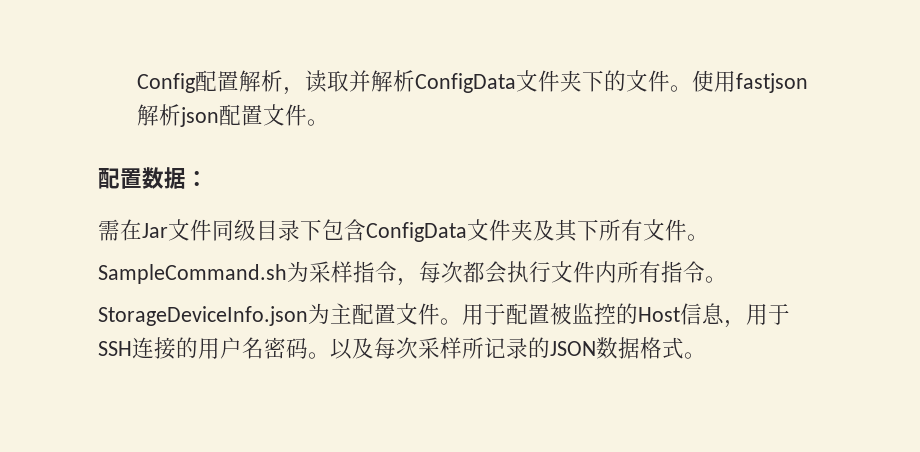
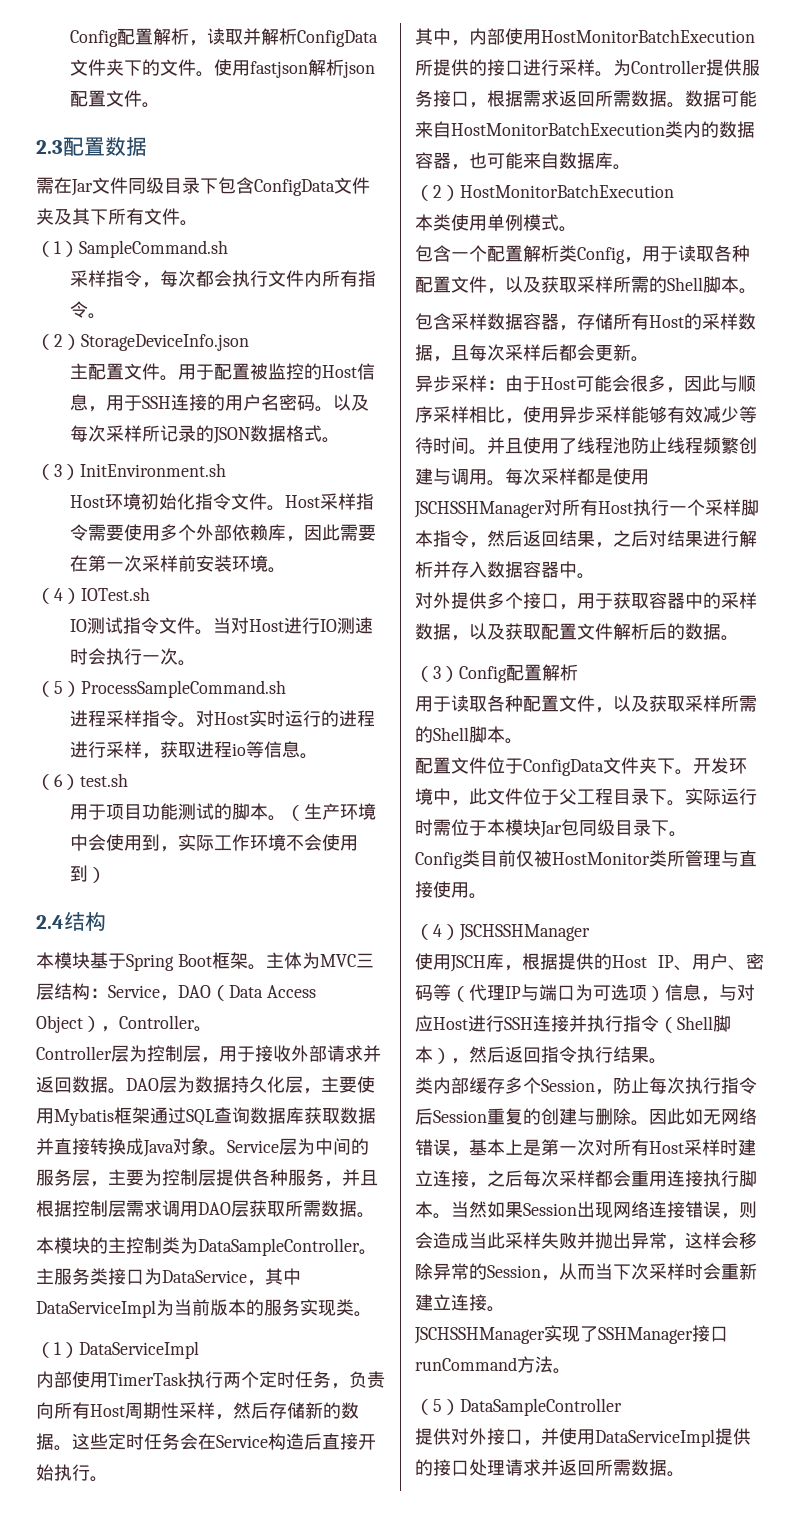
(329, 122) none -> [36,140,63,154] 2.3
[186,170,208,186] ： -> (147, 146) none
(709, 237) none -> [36,241,79,257] （1）
[287,261,309,282] 为 -> (228, 249) //
(727, 279) none -> [36,334,81,350] （2）
[308,303,330,324] 为 -> (249, 342) //
(706, 355) none -> [36,463,226,480] [70,493,375,511] [70,524,377,542] [70,555,287,573] [36,587,150,604] [70,617,374,635] [70,648,197,666] [36,680,286,698] [70,710,376,728] [70,741,319,759] [36,773,128,790] [70,803,377,821] [70,834,359,852] [70,865,107,883] [36,912,106,931] [36,952,374,971] [36,983,316,1001] [36,1015,212,1033] [36,1045,381,1063] [36,1076,375,1094] [36,1107,376,1126] [36,1138,369,1157] [36,1169,378,1187] [36,1200,375,1218] [36,1237,377,1256] [36,1268,301,1286] [36,1299,372,1318] [36,1341,199,1359] [36,1371,385,1389] [36,1402,359,1420] [36,1433,376,1451] [36,1464,108,1482] [415,28,755,46] [415,59,760,77] [415,90,757,108] [415,121,755,138] [415,152,631,170] [415,184,674,201] [415,214,577,232] [415,245,750,264] [415,276,757,294] [415,313,756,331] [415,344,649,362] [415,375,756,393] [415,406,757,424] [415,437,757,455] [415,468,649,486] [414,499,759,518] [415,530,757,548] [415,561,595,579] [415,592,757,610] [415,623,739,641] [415,664,578,683] [415,695,757,713] [415,726,523,744] [415,757,747,776] [415,788,757,806] [415,819,687,838] [415,850,757,869] [415,881,487,899] [415,924,590,941] [415,953,764,972] [415,984,755,1002] [415,1015,731,1033] [415,1046,667,1064] [415,1077,757,1095] [415,1108,757,1126] [415,1139,756,1157] [415,1170,757,1188] [415,1201,757,1219] [415,1232,757,1250] [415,1263,757,1281] [415,1294,505,1312] [414,1325,728,1344] [415,1356,571,1374] [415,1398,622,1416] [415,1428,751,1447] [415,1459,685,1477] // （3）InitEnvironment.sh // Host环境初始化指令文件。Host采样指令需要使用多个外部依赖库，因此需要在第一次采样前安装环境。 // （4）IOTest.sh // IO测试指令文件。当对Host进行IO测速时会执行一次。 // （5）ProcessSampleCommand.sh // 进程采样指令。对Host实时运行的进程进行采样，获取进程io等信息。 // （6）test.sh // 用于项目功能测试的脚本。（生产环境中会使用到，实际工作环境不会使用到） // 2.4结构 // 本模块基于Spring Boot框架。主体为MVC三层结构：Service，DAO（Data Access Object），Controller。 // Controller层为控制层，用于接收外部请求并返回数据。DAO层为数据持久化层，主要使用Mybatis框架通过SQL查询数据库获取数据并直接转换成Java对象。Service层为中间的服务层，主要为控制层提供各种服务，并且根据控制层需求调用DAO层获取所需数据。 // 本模块的主控制类为DataSampleController。主服务类接口为DataService，其中DataServiceImpl为当前版本的服务实现类。 // （1）DataServiceImpl // 内部使用TimerTask执行两个定时任务，负责向所有Host周期性采样，然后存储新的数据。这些定时任务会在Service构造后直接开始执行。 // 其中，内部使用HostMonitorBatchExecution所提供的接口进行采样。为Controller提供服务接口，根据需求返回所需数据。数据可能来自HostMonitorBatchExecution类内的数据容器，也可能来自数据库。 // （2）HostMonitorBatchExecution // 本类使用单例模式。 // 包含一个配置解析类Config，用于读取各种配置文件，以及获取采样所需的Shell脚本。 // 包含采样数据容器，存储所有Host的采样数据，且每次采样后都会更新。 // 异步采样：由于Host可能会很多，因此与顺序采样相比，使用异步采样能够有效减少等待时间。并且使用了线程池防止线程频繁创建与调用。每次采样都是使用JSCHSSHManager对所有Host执行一个采样脚本指令，然后返回结果，之后对结果进行解析并存入数据容器中。 // 对外提供多个接口，用于获取容器中的采样数据，以及获取配置文件解析后的数据。 // （3）Config配置解析 // 用于读取各种配置文件，以及获取采样所需的Shell脚本。 // 配置文件位于ConfigData文件夹下。开发环境中，此文件位于父工程目录下。实际运行时需位于本模块Jar包同级目录下。 // Config类目前仅被HostMonitor类所管理与直接使用。 // （4）JSCHSSHManager // 使用JSCH库，根据提供的Host IP、用户、密码等（代理IP与端口为可选项）信息，与对应Host进行SSH连接并执行指令（Shell脚本），然后返回指令执行结果。 // 类内部缓存多个Session，防止每次执行指令后Session重复的创建与删除。因此如无网络错误，基本上是第一次对所有Host采样时建立连接，之后每次采样都会重用连接执行脚本。当然如果Session出现网络连接错误，则会造成当此采样失败并抛出异常，这样会移除异常的Session，从而当下次采样时会重新建立连接。 // JSCHSSHManager实现了SSHManager接口runCommand方法。 // （5）DataSampleController // 提供对外接口，并使用DataServiceImpl提供的接口处理请求并返回所需数据。

